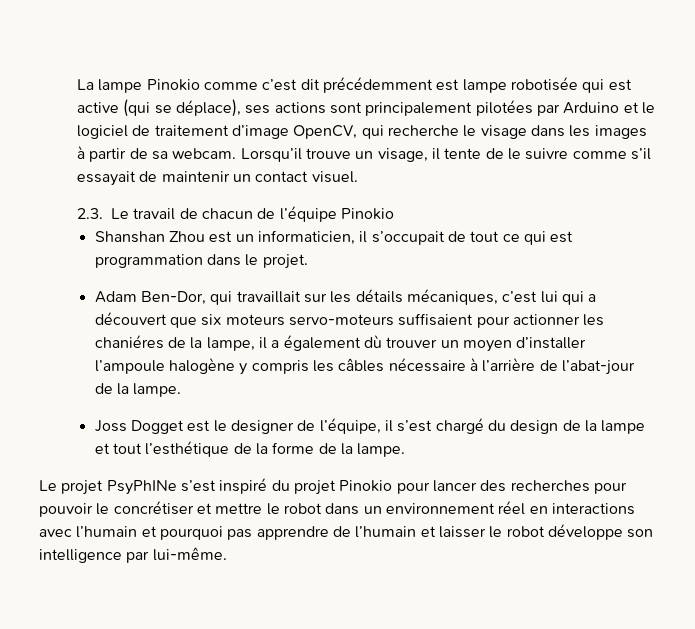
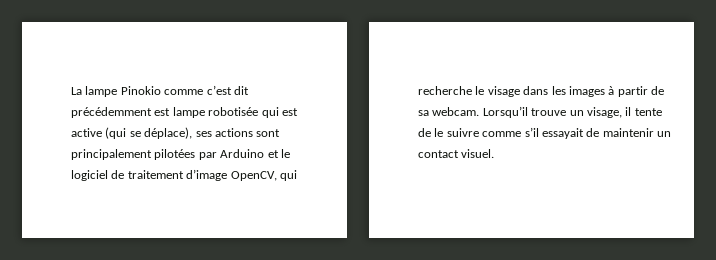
[77,206,394,222] [94,230,574,245] [94,254,308,269] [94,289,597,305] [94,312,605,328] [94,335,587,352] [94,358,635,375] [94,383,182,397] [94,418,646,434] [94,441,406,457] [39,478,627,495] [39,501,635,517] [39,524,654,540] [39,547,227,563] // 2.3. Le travail de chacun de l’équipe Pinokio // Shanshan Zhou est un informaticien, il s’occupait de tout ce qui est programmation dans le projet. // Adam Ben-Dor, qui travaillait sur les détails mécaniques, c’est lui qui a découvert que six moteurs servo-moteurs suffisaient pour actionner les chaniéres de la lampe, il a également dù trouver un moyen d’installer l’ampoule halogène y compris les câbles nécessaire à l’arrière de l’abat-jour de la lampe. // Joss Dogget est le designer de l’équipe, il s’est chargé du design de la lampe et tout l’esthétique de la forme de la lampe. // Le projet PsyPhINe s’est inspiré du projet Pinokio pour lancer des recherches pour pouvoir le concrétiser et mettre le robot dans un environnement réel en interactions avec l’humain et pourquoi pas apprendre de l’humain et laisser le robot développe son intelligence par lui-même. -> (495, 153) none

